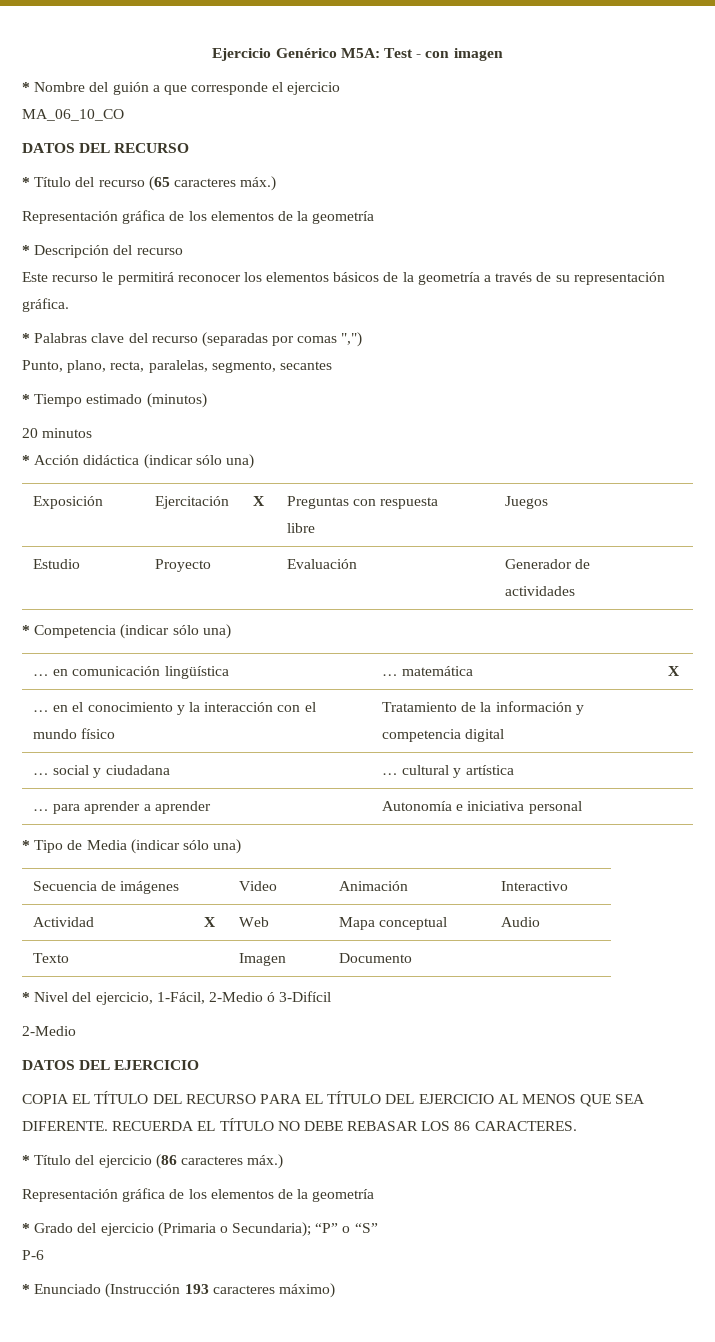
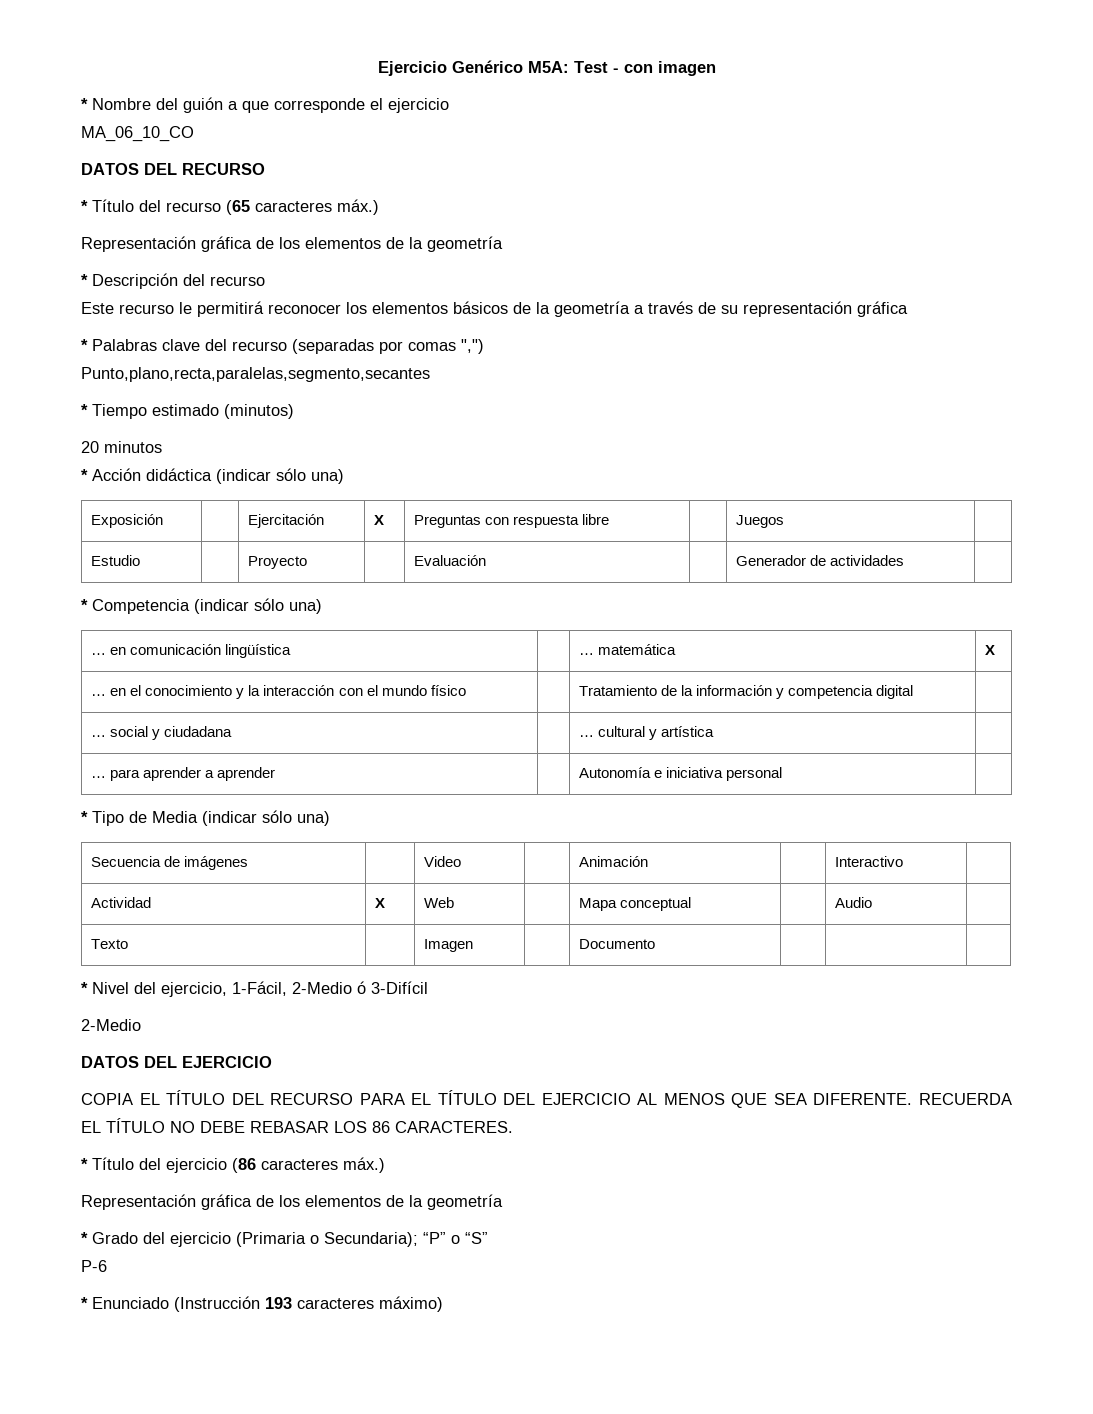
[22,298,69,312] gráfica. -> [857,301,908,317] gráfica
[22,360,332,373] Punto, plano, recta, paralelas, segmento, secantes -> [81,367,430,382] Punto,plano,recta,paralelas,segmento,secantes

